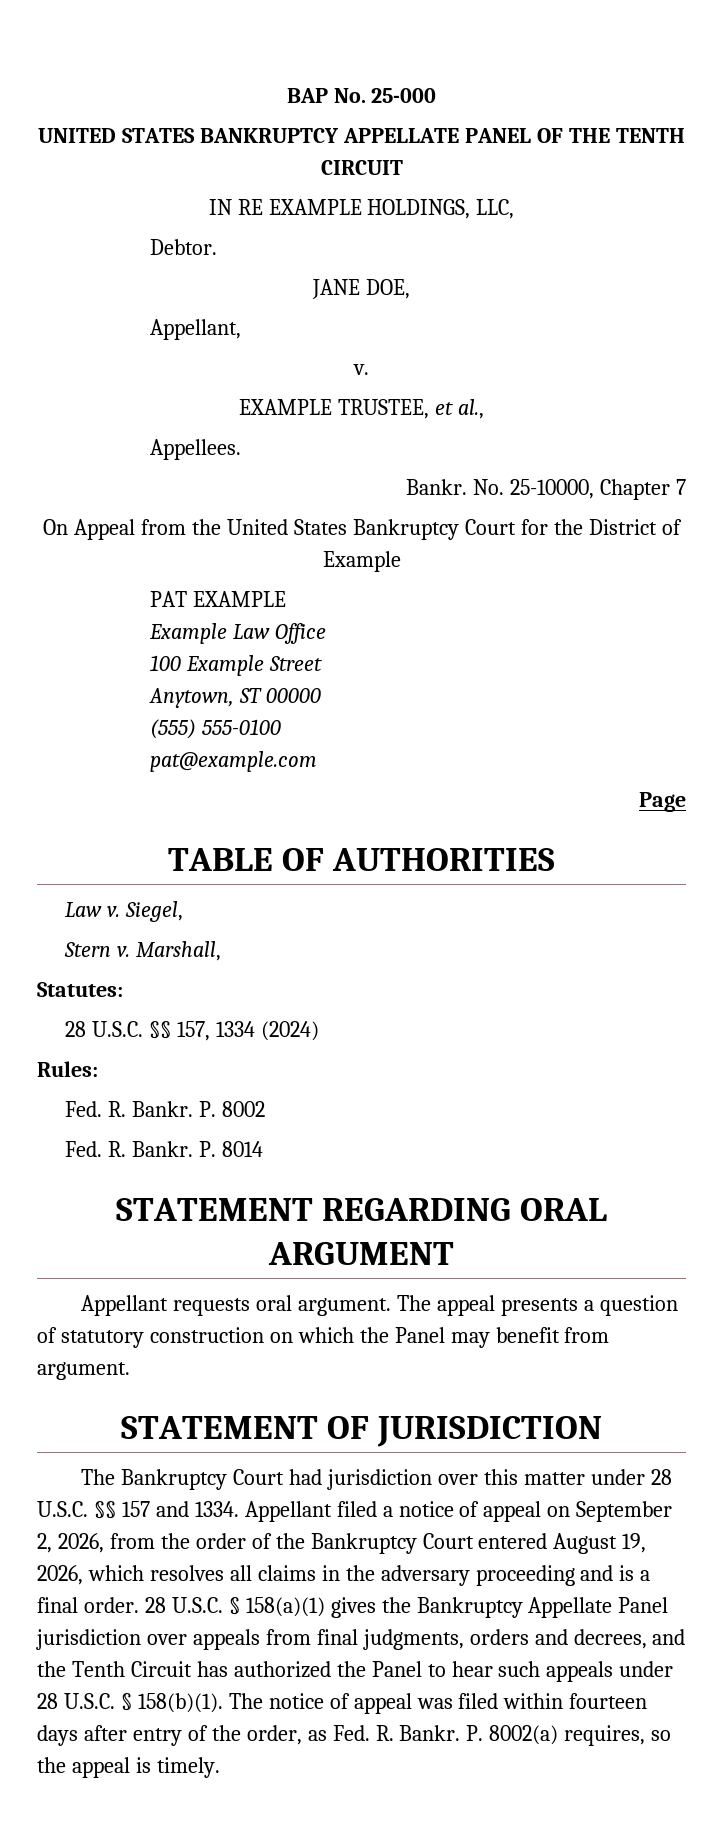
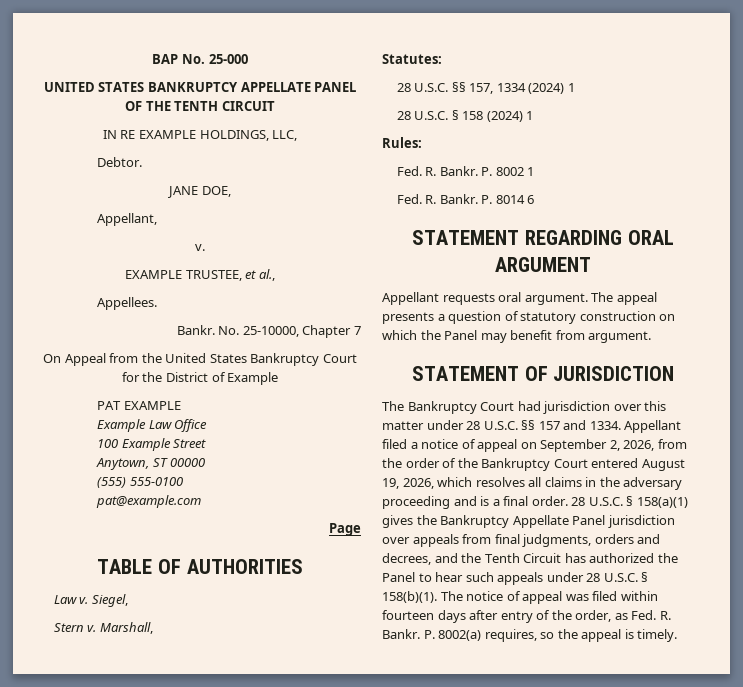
(319, 1031) none -> [567,83,575,92] [396,110,534,122] 1 // 28 U.S.C. § 158 (2024) 1
(265, 1109) none -> [527,167,535,176] 1
(263, 1149) none -> [527,195,535,204] 6

